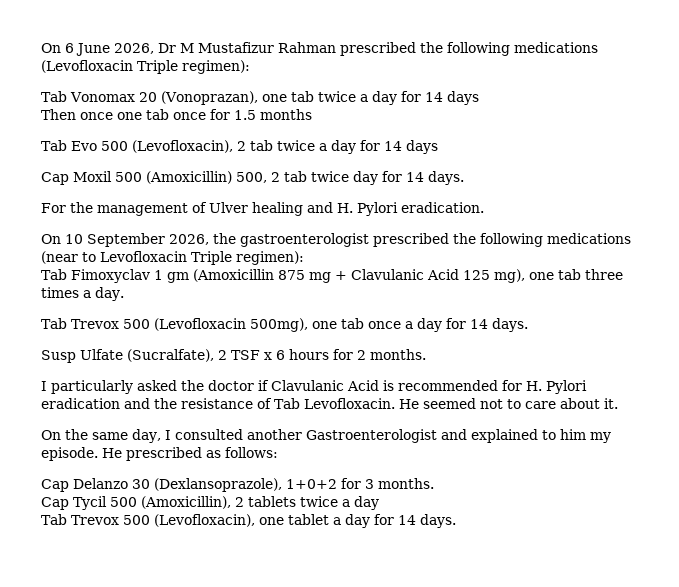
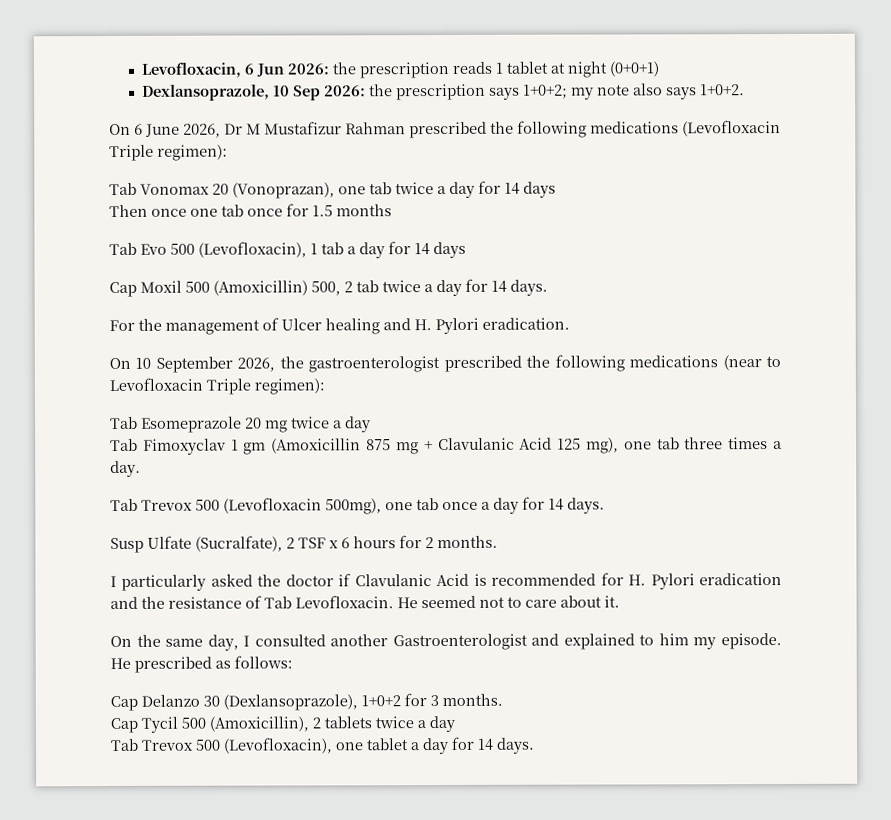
(41, 48) none -> [141,61,661,79] [142,83,746,101] Levofloxacin, 6 Jun 2026: the prescription reads 1 tablet at night (0+0+1) // Dexlansoprazole, 10 Sep 2026: the prescription says 1+0+2; my note also says 1+0+2. //
[236,140,315,151] 2 tab twice -> [310,242,344,255] 1 tab
(349, 176) none -> [424,284,433,293] a
[209,202,248,213] Ulver -> [281,318,322,331] Ulcer
(304, 258) none -> [110,416,371,433] // Tab Esomeprazole 20 mg twice a day

